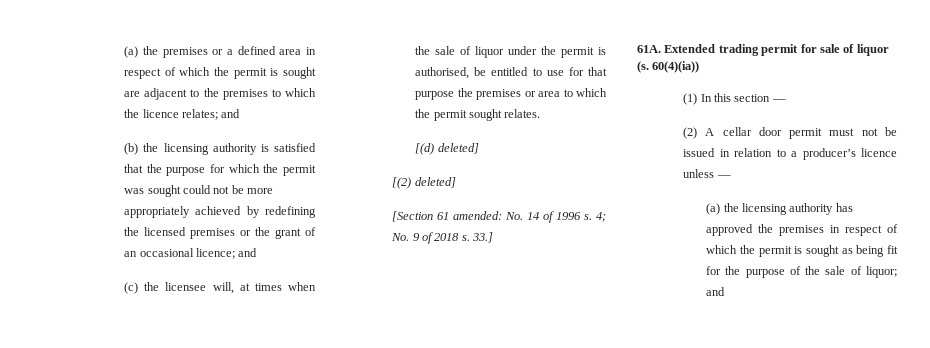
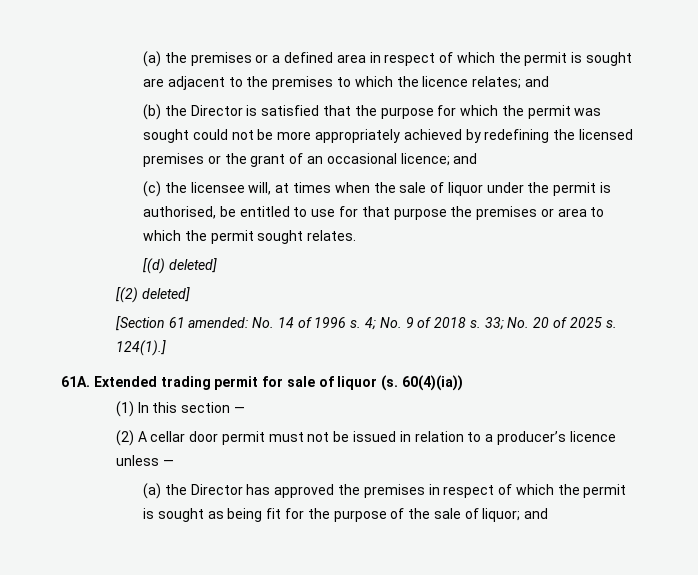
[163,143,257,155] licensing authority -> [190,105,243,116] Director
[472,232,494,243] 33.] -> [484,317,617,330] [115,340,166,356] 33; No. 20 of 2025 s. 124(1).]
[741,203,834,215] licensing authority -> [190,484,243,495] Director

